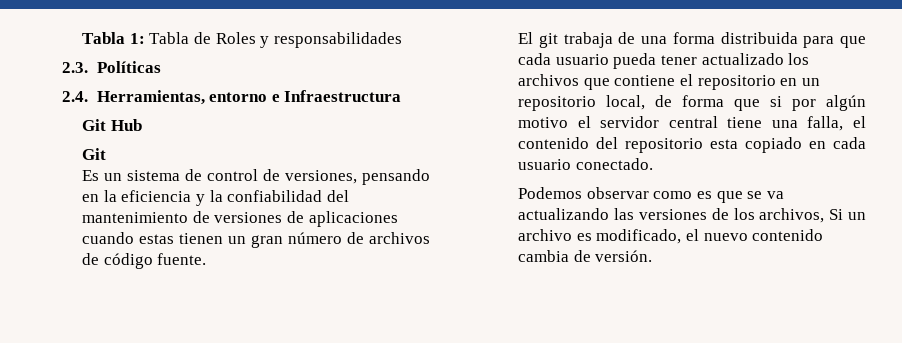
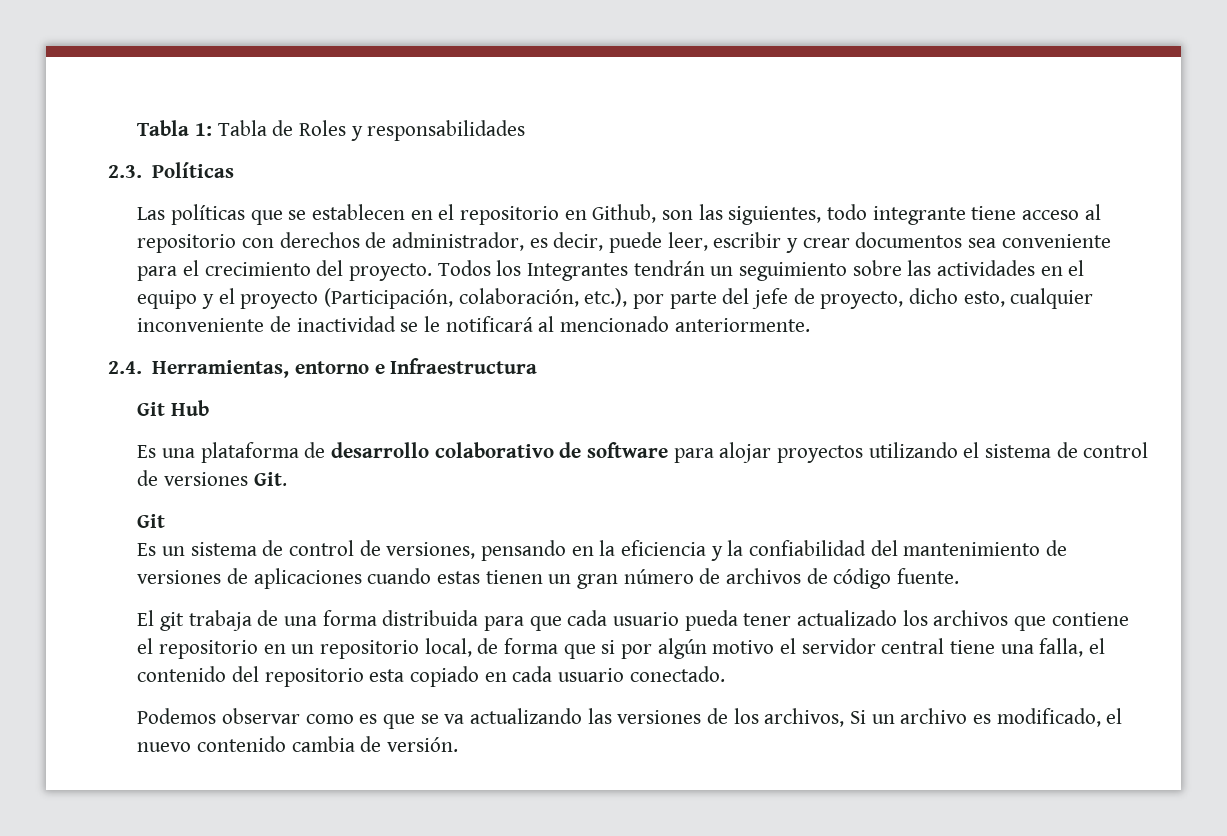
(161, 67) none -> [137,204,1101,225] [137,232,1111,253] [137,260,1085,281] [137,288,1094,309] [137,316,810,332] // Las políticas que se establecen en el repositorio en Github, son las siguientes, todo integrante tiene acceso al repositorio con derechos de administrador, es decir, puede leer, escribir y crear documentos sea conveniente para el crecimiento del proyecto. Todos los Integrantes tendrán un seguimiento sobre las actividades en el equipo y el proyecto (Participación, colaboración, etc.), por parte del jefe de proyecto, dicho esto, cualquier inconveniente de inactividad se le notificará al mencionado anteriormente.
(142, 125) none -> [137,442,1149,463] [137,470,287,486] // Es una plataforma de desarrollo colaborativo de software para alojar proyectos utilizando el sistema de control de versiones Git.

